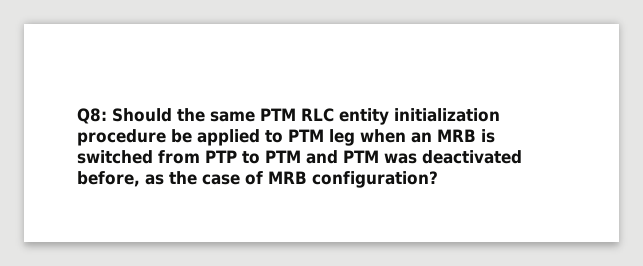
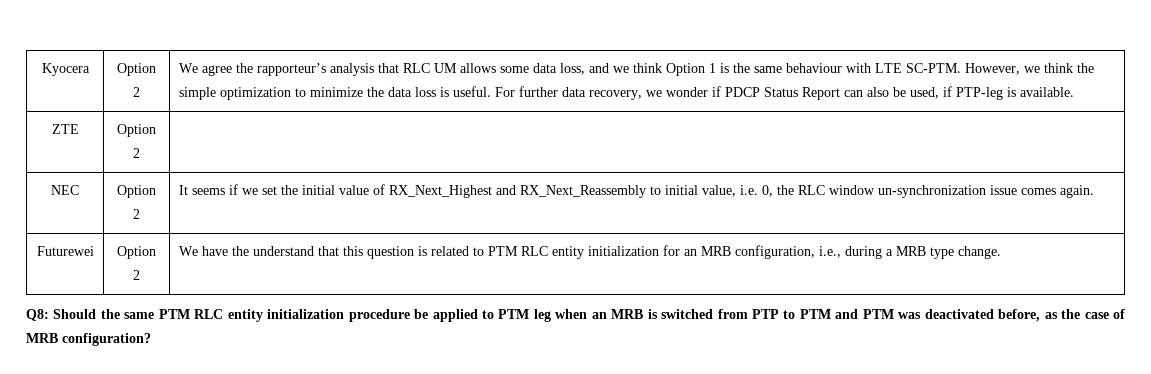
(77, 116) none -> [41,63,90,76] [117,63,156,76] [133,87,140,97] [178,63,1094,76] [178,86,1074,100] [51,124,79,134] [117,124,156,137] [133,148,140,158] [51,185,79,195] [117,185,156,198] [133,209,140,219] [178,184,1094,198] [36,246,94,256] [117,246,156,259] [133,270,140,280] [178,245,1001,259] Kyocera | Option 2 | We agree the rapporteur’s analysis that RLC UM allows some data loss, and we think Option 1 is the same behaviour with LTE SC-PTM. However, we think the simple optimization to minimize the data loss is useful. For further data recovery, we wonder if PDCP Status Report can also be used, if PTP-leg is available. // ZTE | Option 2 | // NEC | Option 2 | It seems if we set the initial value of RX_Next_Highest and RX_Next_Reassembly to initial value, i.e. 0, the RLC window un-synchronization issue comes again. // Futurewei | Option 2 | We have the understand that this question is related to PTM RLC entity initialization for an MRB configuration, i.e., during a MRB type change. //

